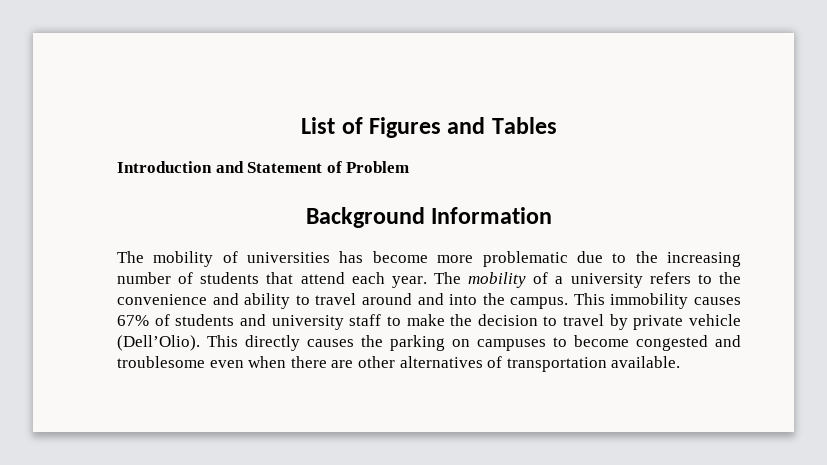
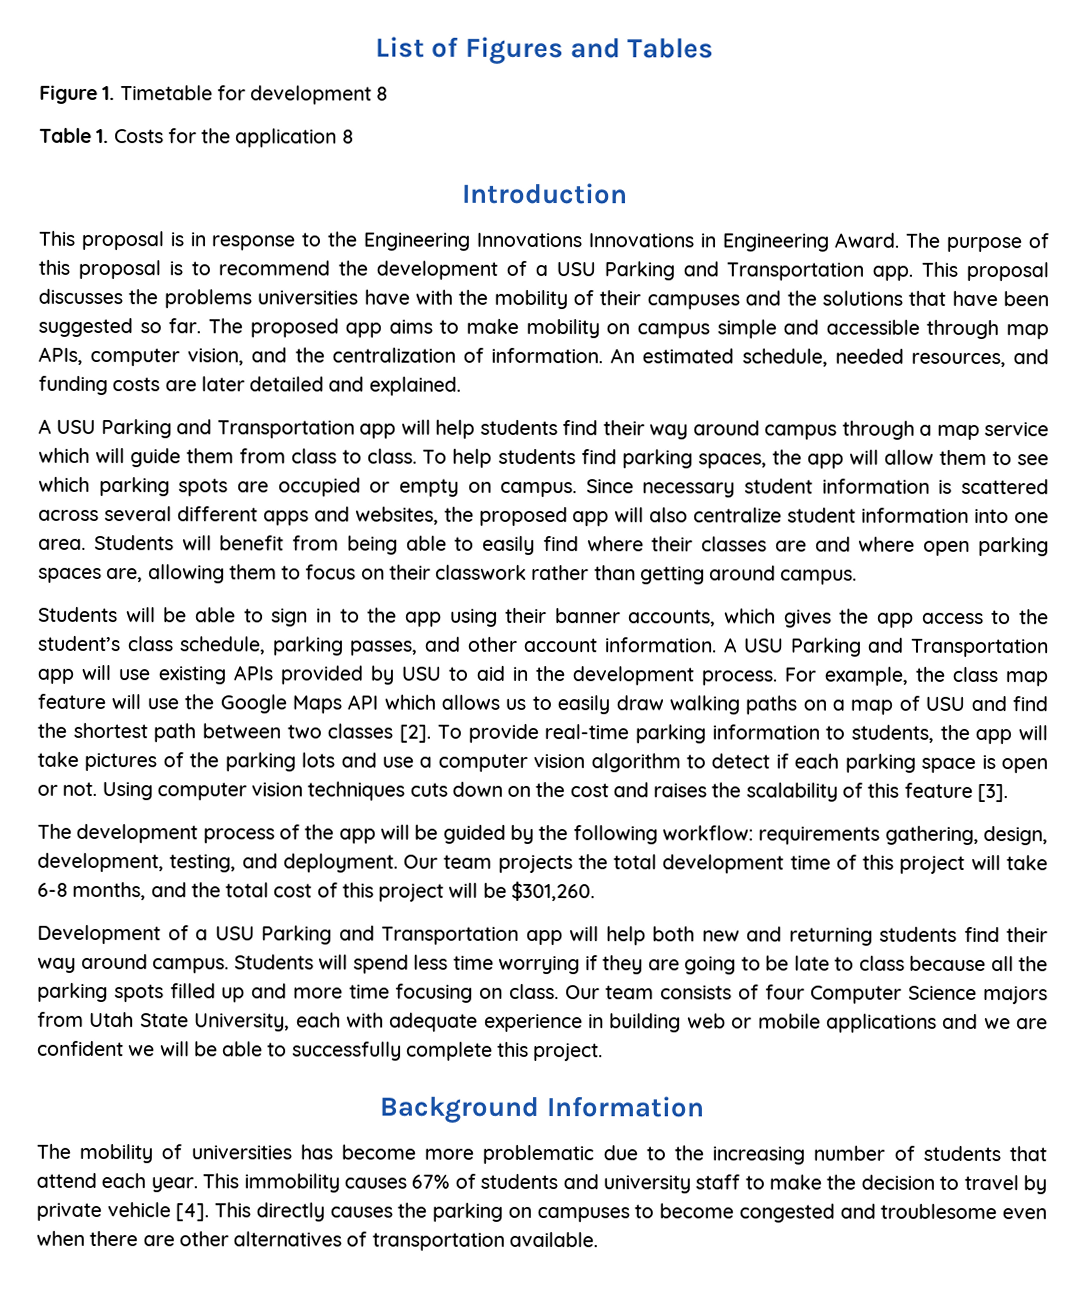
[117,161,410,173] Introduction and Statement of Problem -> [39,84,389,105] [39,127,354,148] [461,182,628,205] [38,230,1049,253] [38,259,1049,282] [38,288,1049,310] [38,317,1049,340] [38,346,1050,368] [38,375,461,396] [38,418,1050,441] [38,447,1049,469] [38,476,1049,498] [38,506,1049,527] [38,534,1049,557] [38,564,858,585] [38,606,1049,628] [37,635,1050,658] [37,664,1048,687] [37,693,1048,715] [37,722,1048,745] [37,751,1049,774] [37,781,1008,803] [37,823,1048,846] [37,852,1048,874] [37,880,595,902] [37,924,1048,946] [37,953,1048,975] [37,982,1048,1005] [37,1011,1048,1033] [37,1040,604,1062] Figure 1. Timetable for development 8 // Table 1. Costs for the application 8 // Introduction // This proposal is in response to the Engineering Innovations Innovations in Engineering Award. The purpose of this proposal is to recommend the development of a USU Parking and Transportation app. This proposal discusses the problems universities have with the mobility of their campuses and the solutions that have been suggested so far. The proposed app aims to make mobility on campus simple and accessible through map APIs, computer vision, and the centralization of information. An estimated schedule, needed resources, and funding costs are later detailed and explained. // A USU Parking and Transportation app will help students find their way around campus through a map service which will guide them from class to class. To help students find parking spaces, the app will allow them to see which parking spots are occupied or empty on campus. Since necessary student information is scattered across several different apps and websites, the proposed app will also centralize student information into one area. Students will benefit from being able to easily find where their classes are and where open parking spaces are, allowing them to focus on their classwork rather than getting around campus. // Students will be able to sign in to the app using their banner accounts, which gives the app access to the student’s class schedule, parking passes, and other account information. A USU Parking and Transportation app will use existing APIs provided by USU to aid in the development process. For example, the class map feature will use the Google Maps API which allows us to easily draw walking paths on a map of USU and find the shortest path between two classes [2]. To provide real-time parking information to students, the app will take pictures of the parking lots and use a computer vision algorithm to detect if each parking space is open or not. Using computer vision techniques cuts down on the cost and raises the scalability of this feature [3]. // The development process of the app will be guided by the following workflow: requirements gathering, design, development, testing, and deployment. Our team projects the total development time of this project will take 6-8 months, and the total cost of this project will be $301,260. // Development of a USU Parking and Transportation app will help both new and returning students find their way around campus. Students will spend less time worrying if they are going to be late to class because all the parking spots filled up and more time focusing on class. Our team consists of four Computer Science majors from Utah State University, each with adequate experience in building web or mobile applications and we are confident we will be able to successfully complete this project.
[434,272,741,288] [117,293,569,309] The mobility of a university refers to the convenience and ability to travel around and into the campus. -> (198, 1185) none
[117,335,200,351] (Dell’Olio). -> [175,1203,210,1222] [4].

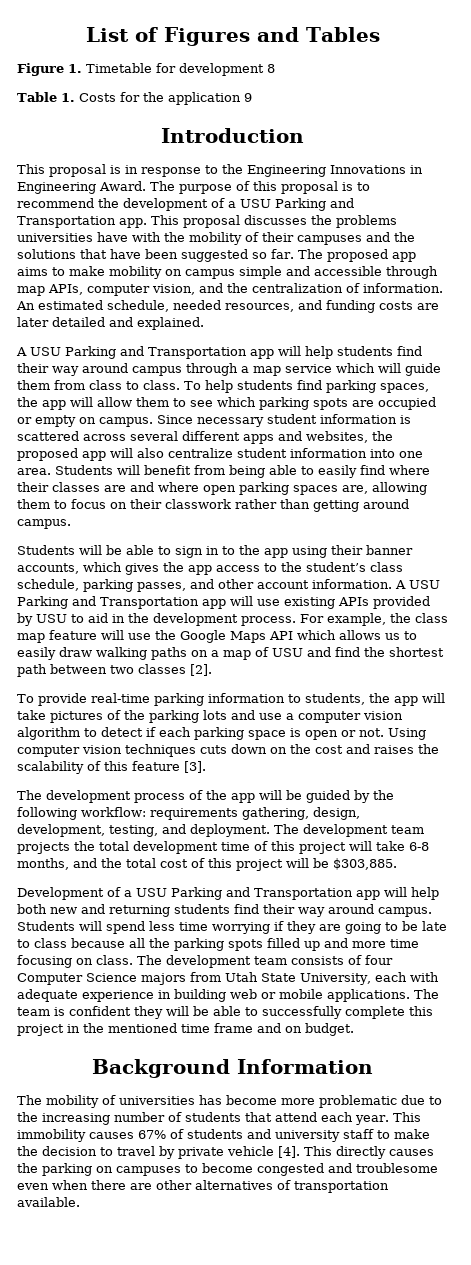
[341,129,354,144] 8 -> [243,93,252,102] 9
[587,233,694,248] Innovations -> (406, 169) none
(432, 733) none -> (212, 670) //
[403,854,439,869] Our -> [274,824,388,837] The development
[510,880,595,902] $301,260. -> [333,858,397,870] $303,885.
[564,985,600,1000] Our -> [137,955,251,968] The development
[825,1013,1048,1033] [37,1040,156,1057] applications and we are confident we -> [327,989,439,1002] [17,1006,163,1019] applications. The team is confident they
[533,1042,604,1062] project. -> [17,1023,354,1036] project in the mentioned time frame and on budget.

